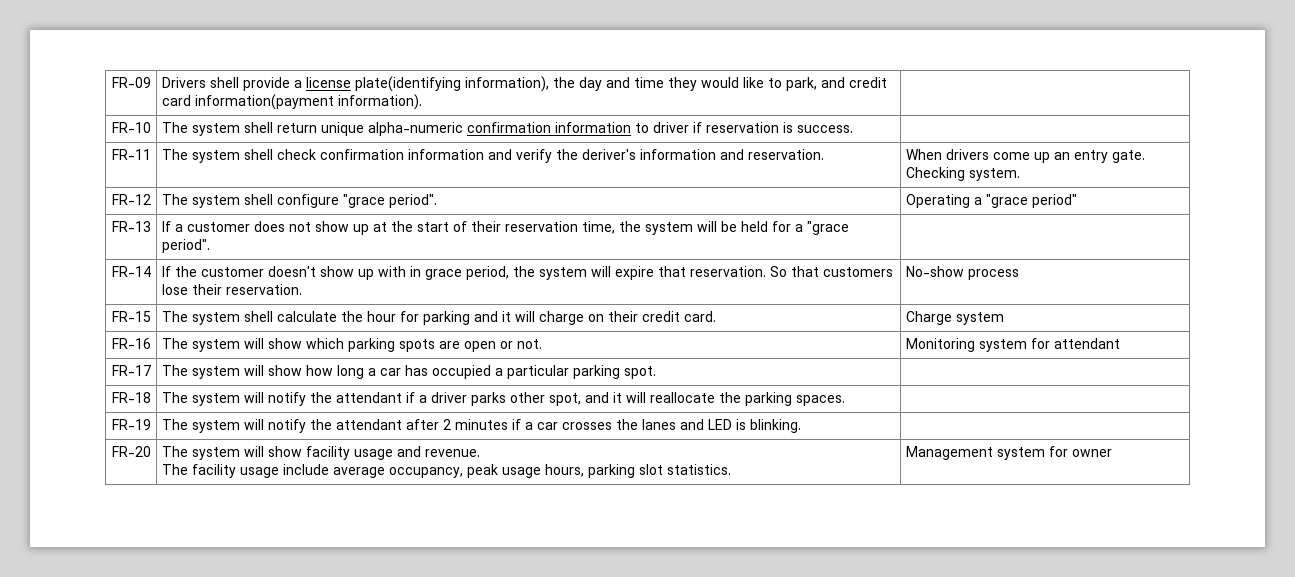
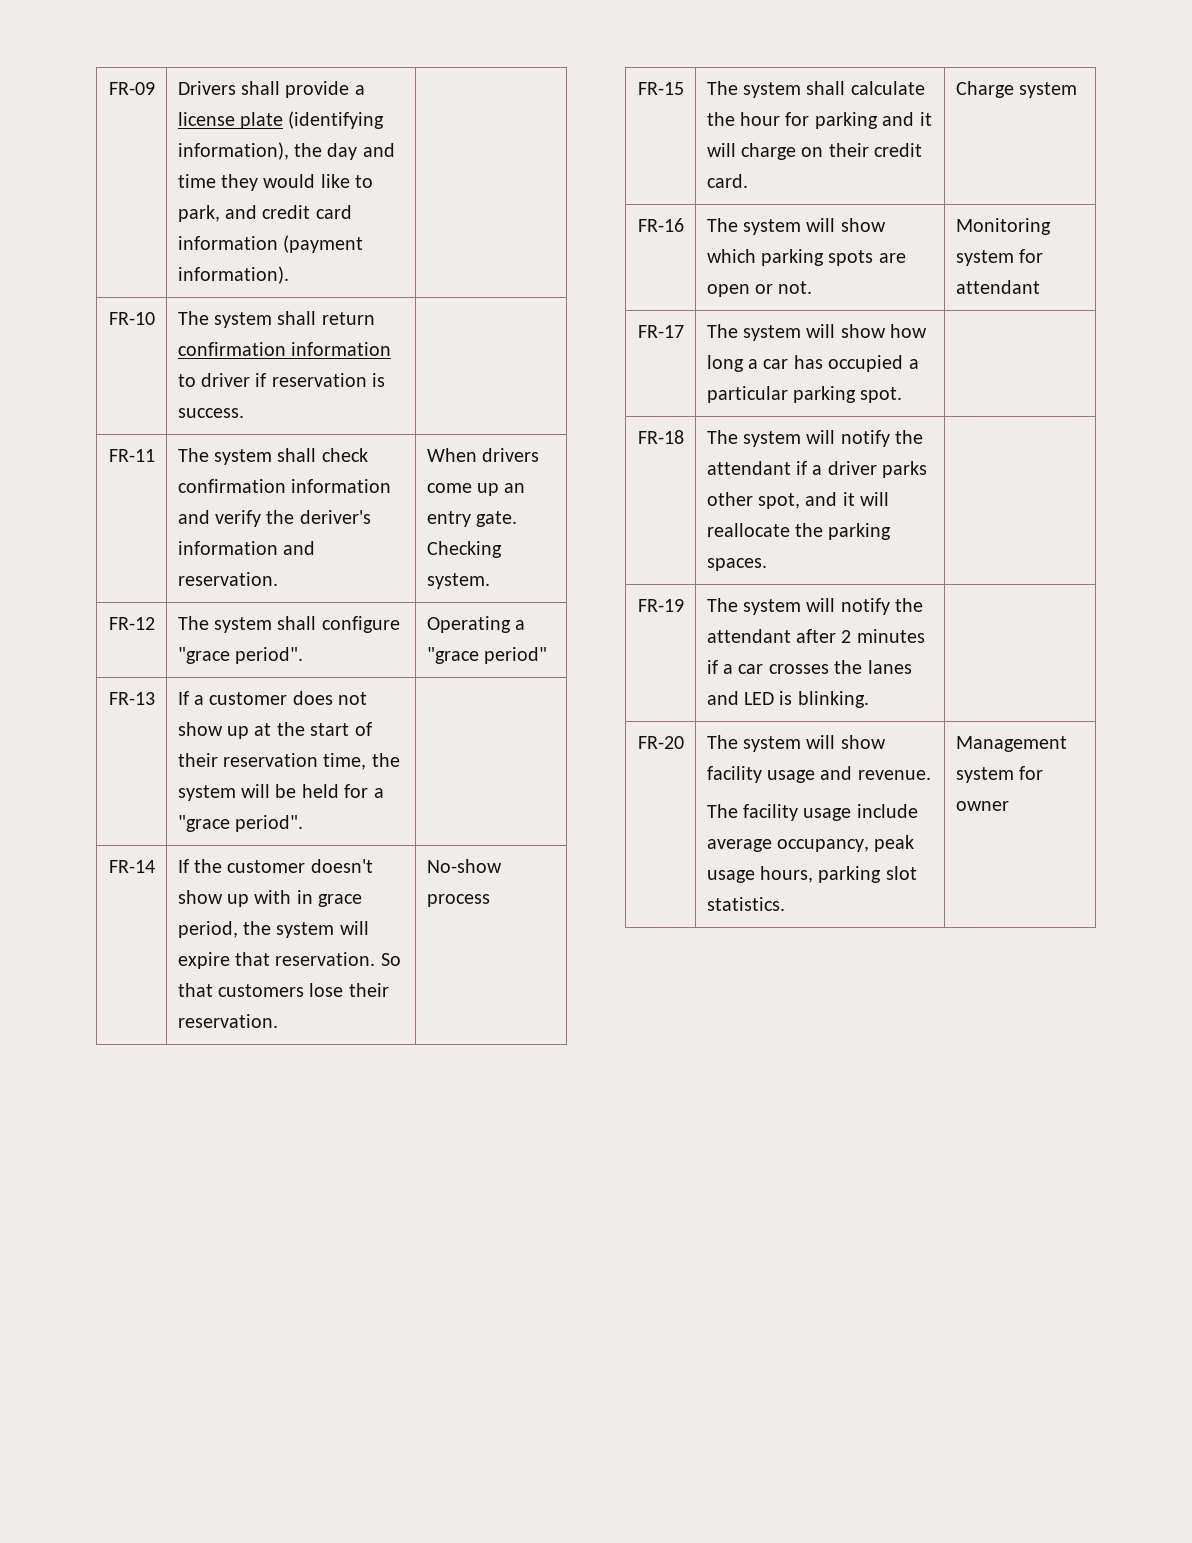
[209,77,239,88] shell -> [240,81,280,95] shall
[354,76,461,92] plate(identifying -> [239,111,385,129] plate (identifying
[194,94,334,110] information(payment -> [177,235,363,253] information (payment
[243,122,463,136] shell return unique alpha-numeric -> [277,311,375,325] shall return
[243,149,273,160] shell -> [277,448,317,462] shall
[243,194,273,205] shell -> [277,616,317,630] shall
[243,311,273,322] shell -> [806,81,846,95] shall

